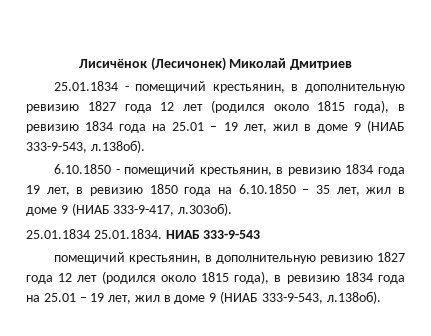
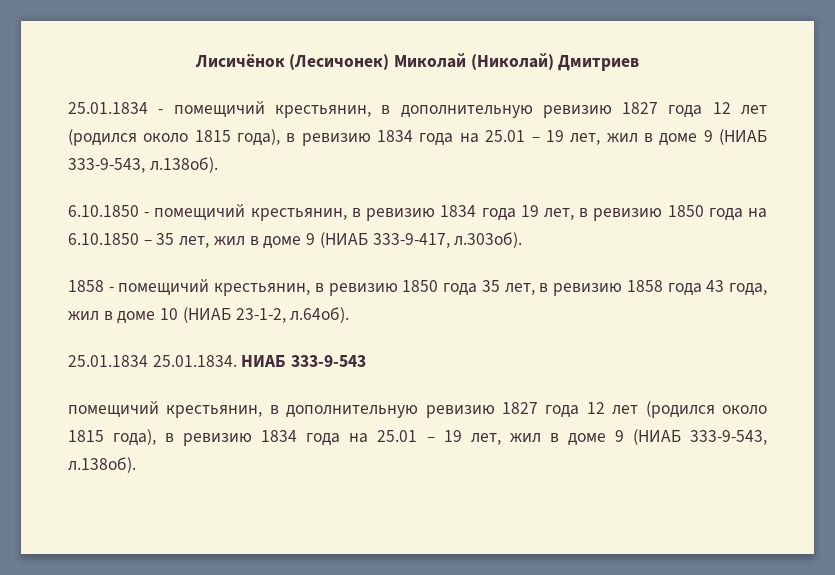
(287, 63) none -> [470,53,554,70] (Николай)
(233, 209) none -> [68,279,768,296] [68,307,350,324] // 1858 - помещичий крестьянин, в ревизию 1850 года 35 лет, в ревизию 1858 года 43 года, жил в доме 10 (НИАБ 23-1-2, л.64об).

